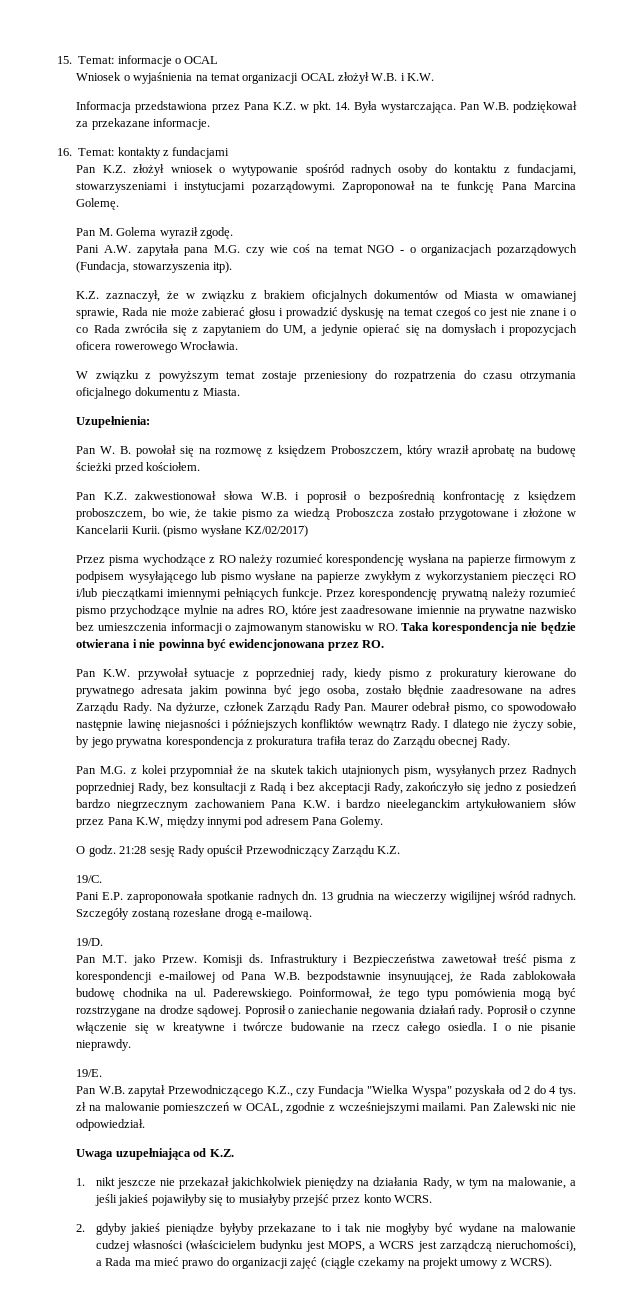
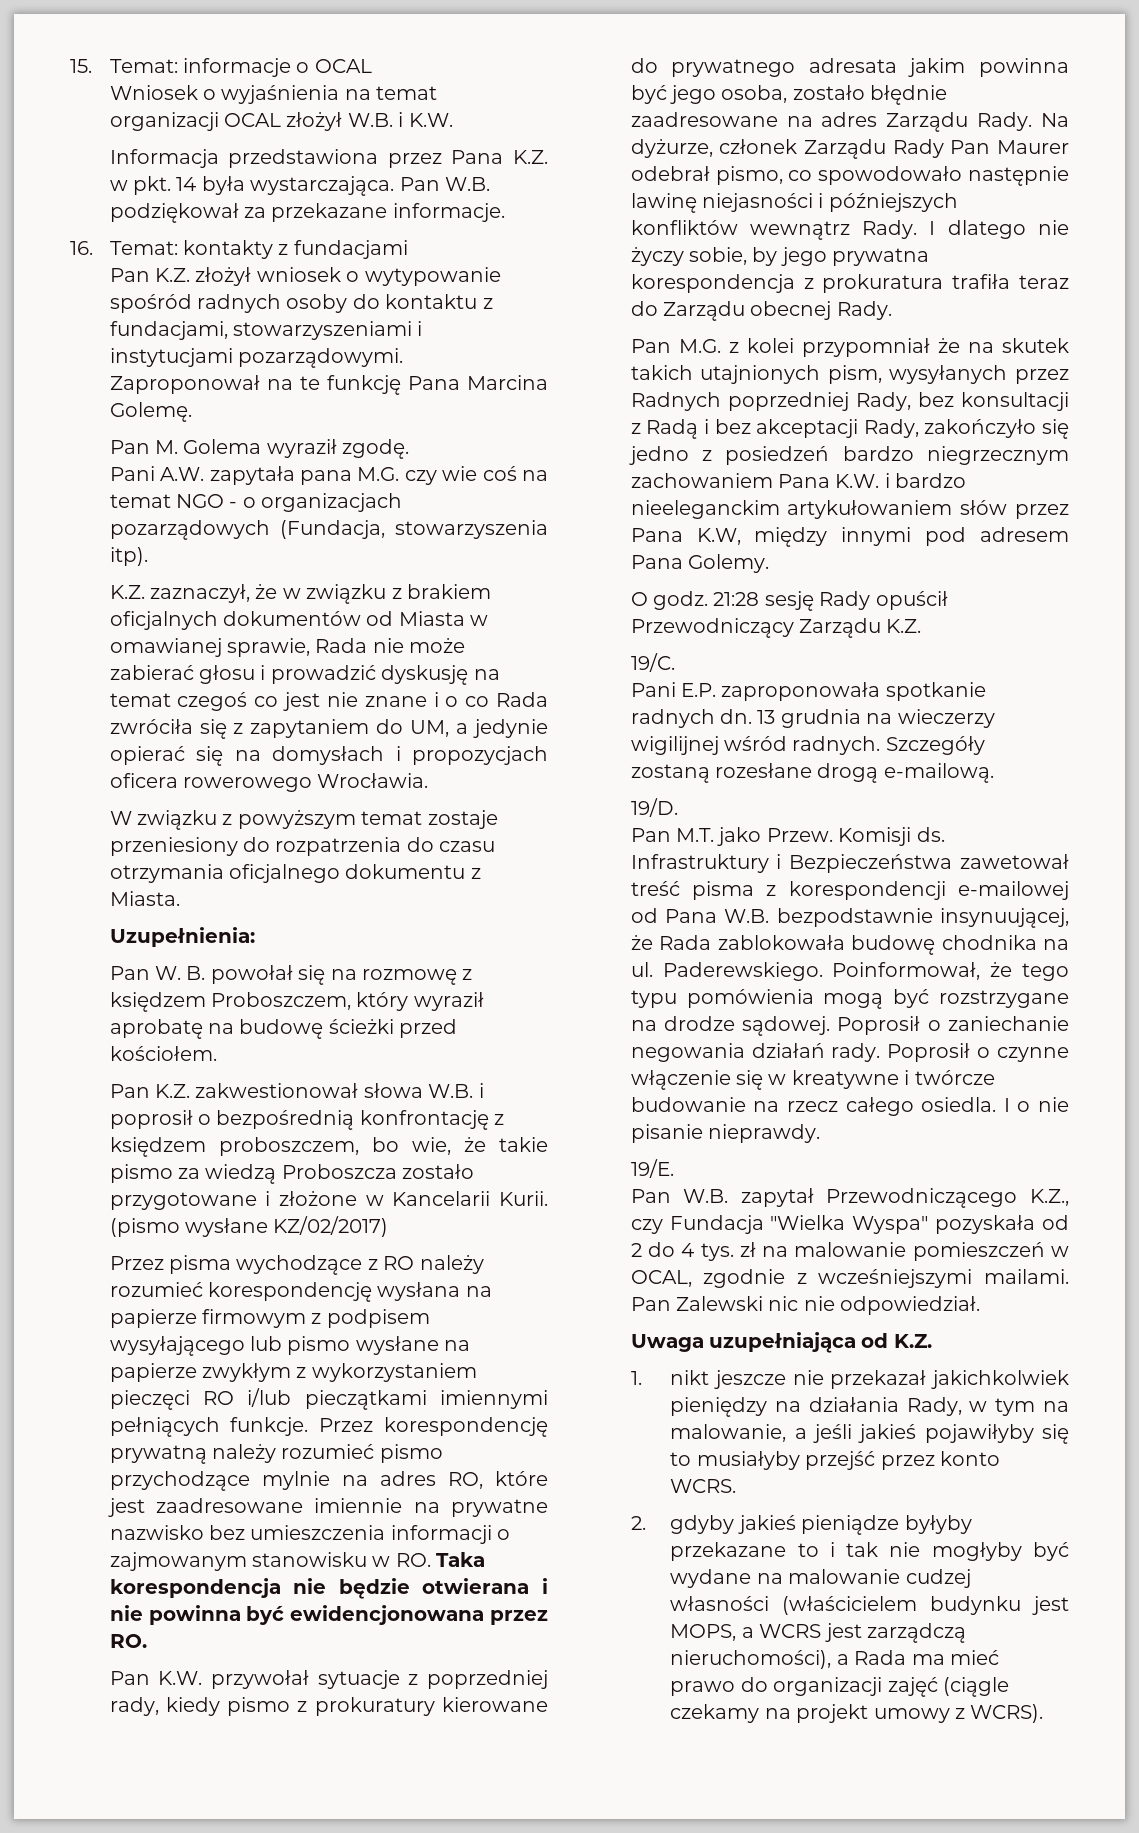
[334,101,377,113] 14. Była -> [176,176,245,195] 14 była
[436,445,469,454] wraził -> [413,992,484,1011] wyraził
[344,703,367,711] Pan. -> [950,140,991,154] Pan

